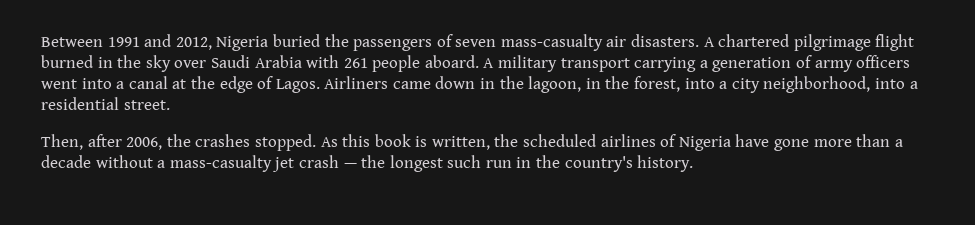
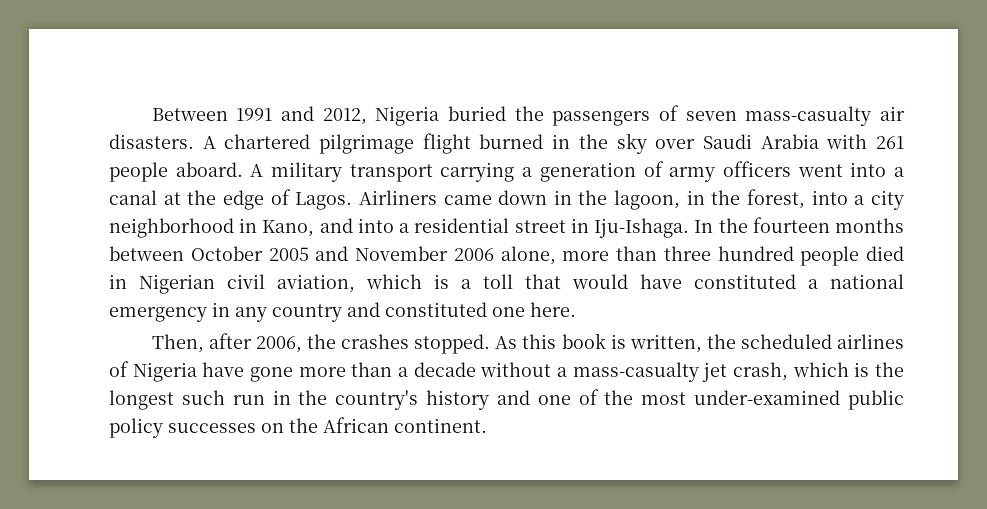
[763,76,918,93] [41,97,170,110] neighborhood, into a residential street. -> [109,217,905,238] [109,246,904,266] [109,274,904,294] [109,302,576,322] neighborhood in Kano, and into a residential street in Iju-Ishaga. In the fourteen months between October 2005 and November 2006 alone, more than three hundred people died in Nigerian civil aviation, which is a toll that would have constituted a national emergency in any country and constituted one here.
[298,155,357,168] crash — -> [733,362,870,381] crash, which is
[637,155,694,172] history. -> [426,389,904,410] [109,417,487,438] history and one of the most under-examined public policy successes on the African continent.

